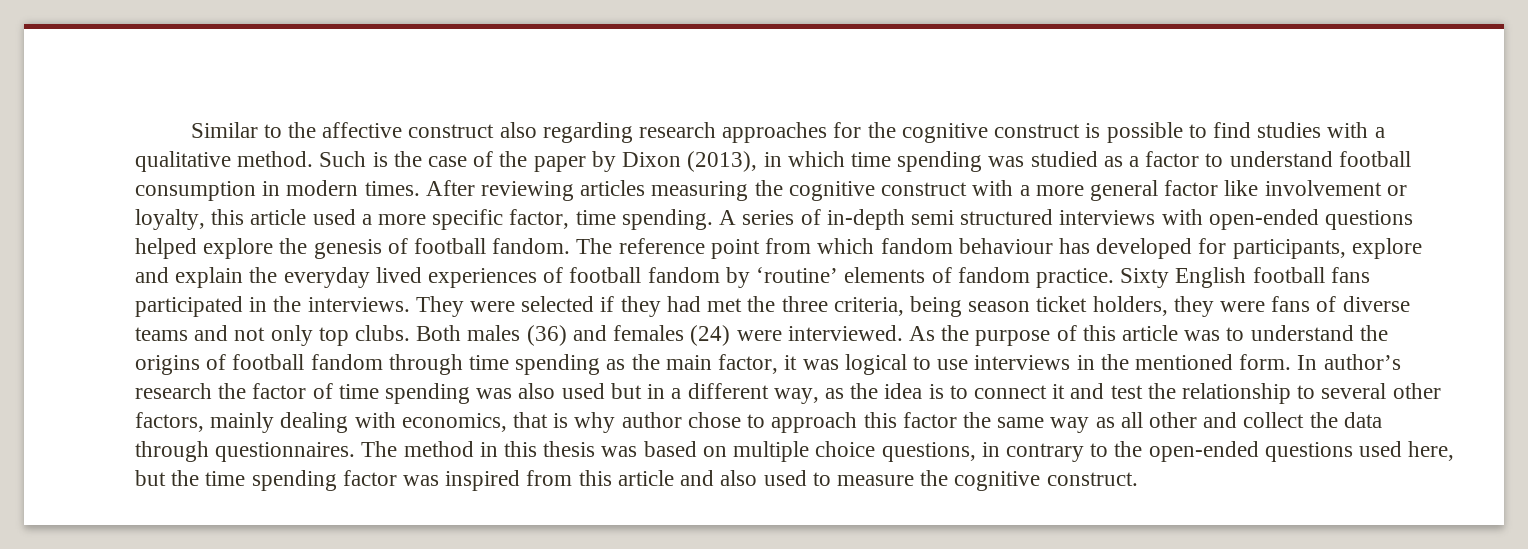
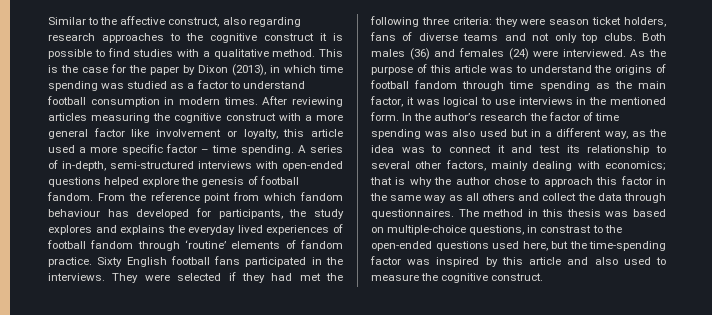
[408,124,495,138] construct -> [168,17,220,27] construct,
[833,122,1081,143] for the cognitive construct -> [170,33,327,43] to the cognitive construct it
[319,151,367,167] Such -> [319,49,343,57] This
[473,151,494,167] of -> [111,64,126,73] for
[509,209,570,229] factor, -> [165,144,210,153] factor –
[826,209,1054,230] in-depth semi structured -> [61,161,194,171] in-depth, semi-structured
[576,238,613,254] The -> [97,193,146,201] From the
[1351,238,1422,259] [135,267,244,288] explore and explain -> [289,209,344,219] [48,225,166,235] the study explores and explains
[725,267,750,288] by -> [137,241,180,251] through
[781,296,962,317] three criteria, being -> [370,16,546,27] following three criteria: they were
[1173,296,1265,317] they were -> (666, 22) none
(1318, 362) none -> [414,113,432,121] the
[928,384,944,399] is -> [401,147,425,153] was
[1147,383,1176,399] the -> [566,145,580,153] its
[401,413,507,432] economics, -> [605,161,666,171] economics;
(616, 422) none -> [434,177,452,185] the
(957, 420) none -> [656,177,666,185] in
[1148,412,1197,428] other -> [482,193,515,201] others
[733,441,876,462] multiple choice -> [387,225,467,235] multiple-choice
[1005,443,1084,462] contrary -> [540,225,592,233] constrast
[205,470,337,491] time spending -> [589,241,666,251] time-spending
[526,470,573,486] from -> [485,257,498,267] by

